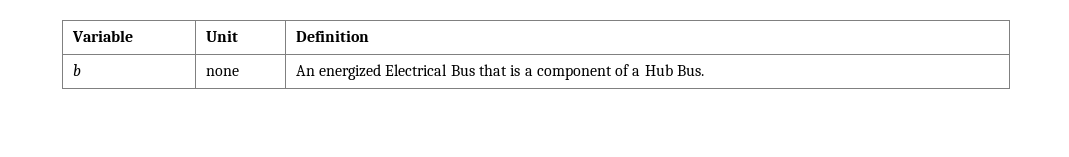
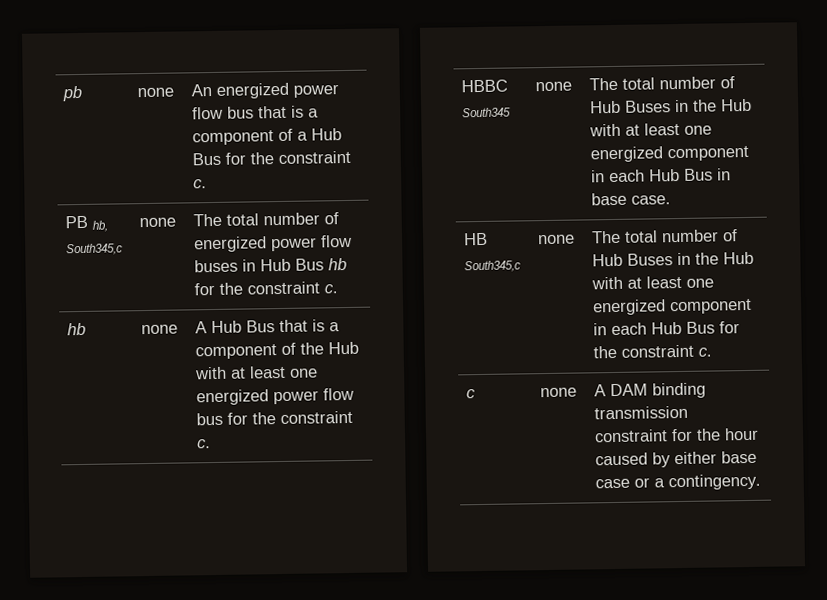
[71,30,133,42] [205,30,238,42] [295,30,369,42] [72,64,81,76] Variable | Unit | Definition // b -> [62,85,83,102] pb
[385,64,475,76] Electrical Bus -> [293,84,340,98] [192,106,255,120] power flow bus
[677,65,705,76] Bus. -> [192,150,352,166] [193,179,208,189] [65,215,109,232] [66,243,124,256] [139,217,177,228] [193,212,340,227] [194,234,353,253] [194,257,348,273] [194,281,339,296] [67,322,87,336] [141,324,179,335] [195,319,341,334] [195,341,360,360] [194,365,319,380] [196,387,355,406] [196,410,354,426] [197,439,212,449] [461,79,509,93] [462,107,512,118] [535,81,573,92] [589,76,736,91] [590,98,753,114] [589,122,713,137] [590,145,750,163] [591,168,732,183] [591,192,672,206] [464,232,489,246] [464,260,522,273] [538,234,576,245] [591,229,739,244] [592,251,755,267] [591,275,715,290] [593,298,753,316] [593,321,741,336] [593,344,713,359] [466,389,477,399] [540,387,578,398] [594,382,707,399] [594,405,689,420] [594,427,760,443] [595,450,758,468] [595,473,762,491] Bus for the constraint c. // PB hb, South345,c | none | The total number of energized power flow buses in Hub Bus hb for the constraint c. // hb | none | A Hub Bus that is a component of the Hub with at least one energized power flow bus for the constraint c. // HBBC South345 | none | The total number of Hub Buses in the Hub with at least one energized component in each Hub Bus in base case. // HB South345,c | none | The total number of Hub Buses in the Hub with at least one energized component in each Hub Bus for the constraint c. // c | none | A DAM binding transmission constraint for the hour caused by either base case or a contingency.

